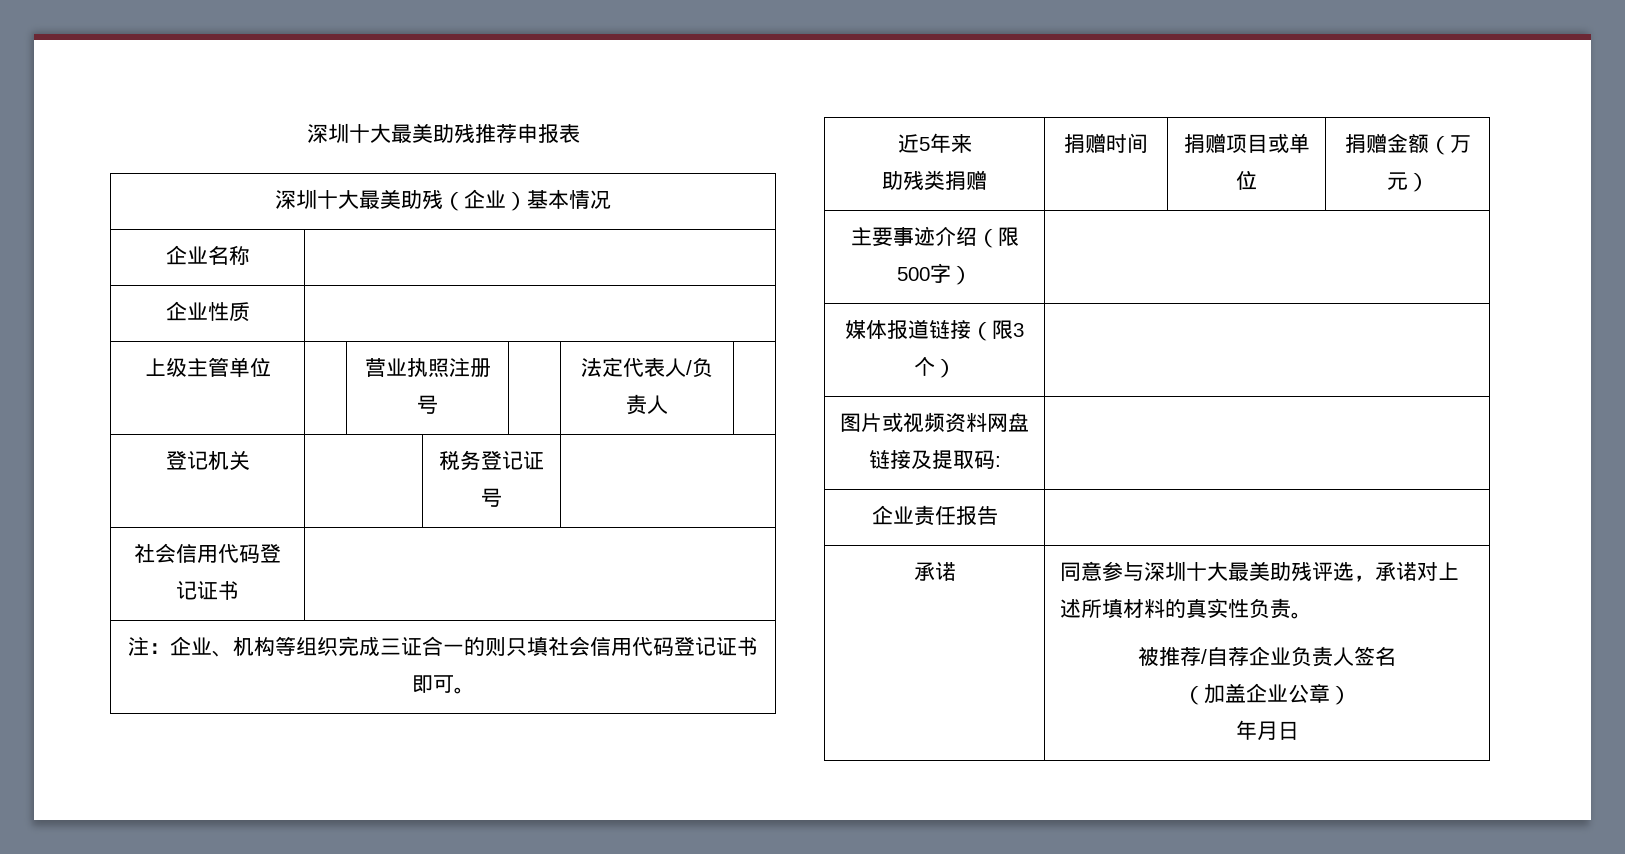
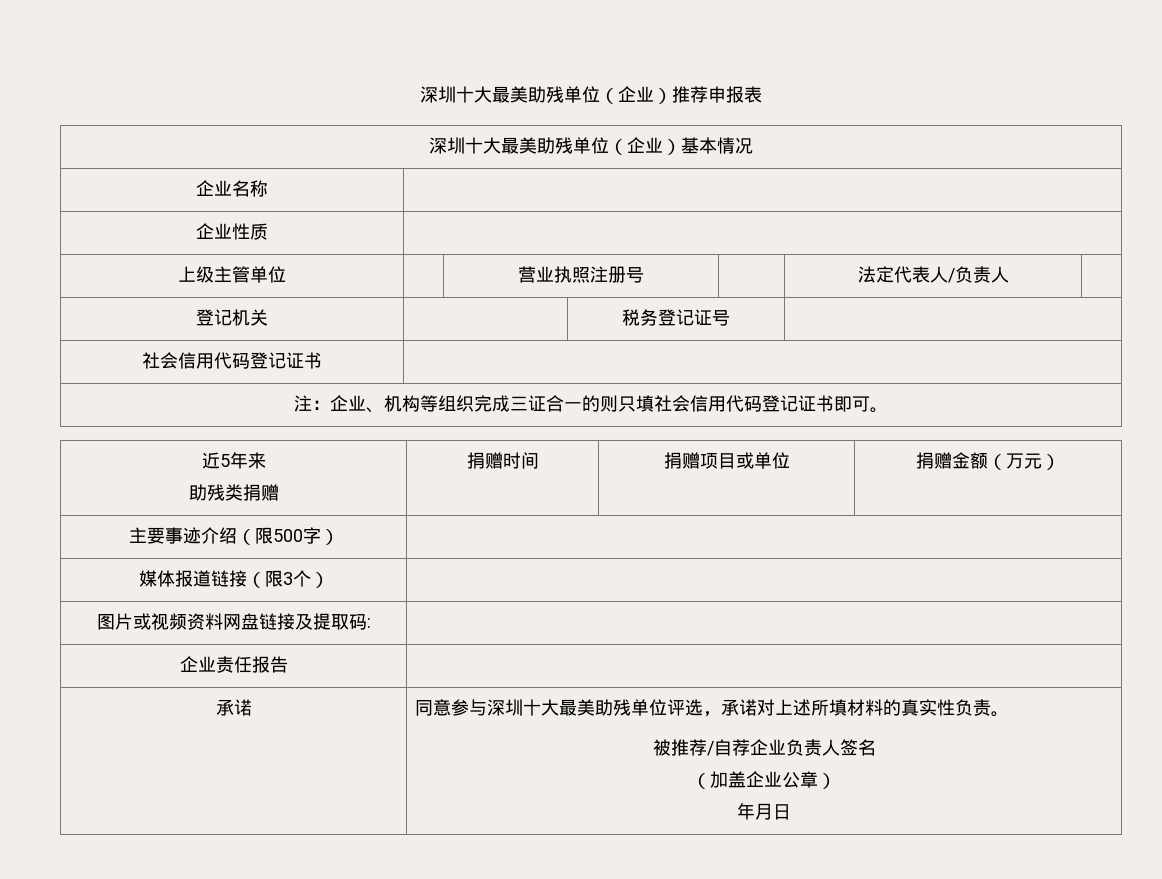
[306,123,475,144] 深圳十大最美助残 -> [420,86,672,104] 深圳十大最美助残单位（企业）
(443, 200) none -> [573,137,609,154] 单位
(1312, 572) none -> [631,699,668,716] 单位

